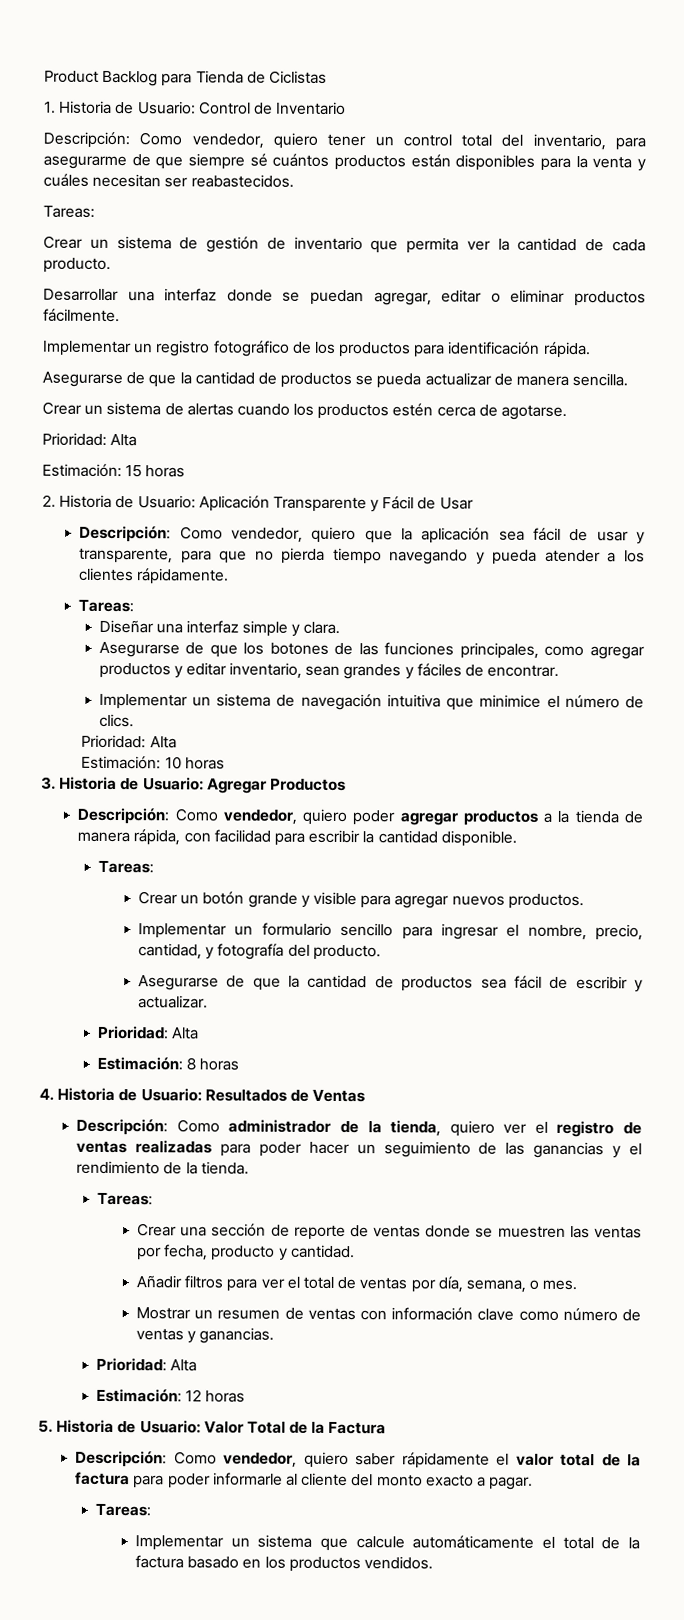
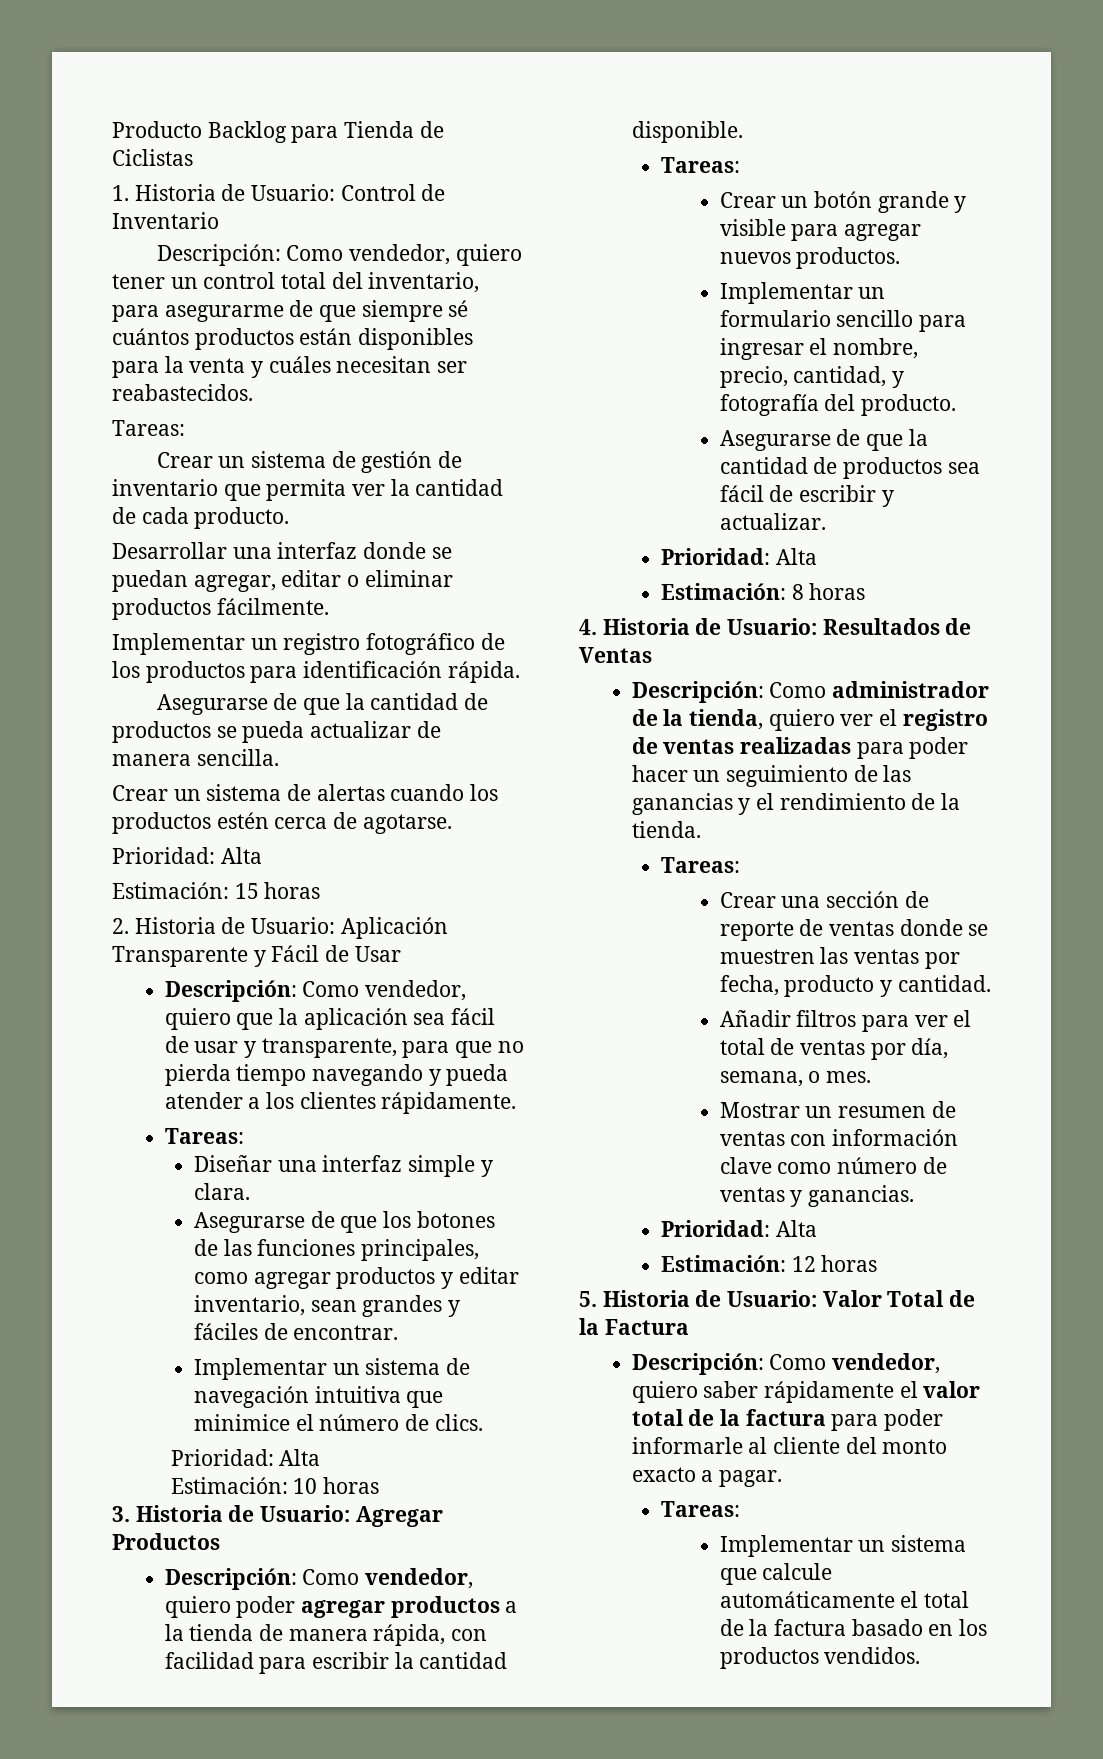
[44,70,99,83] Product -> [112,121,202,138] Producto

